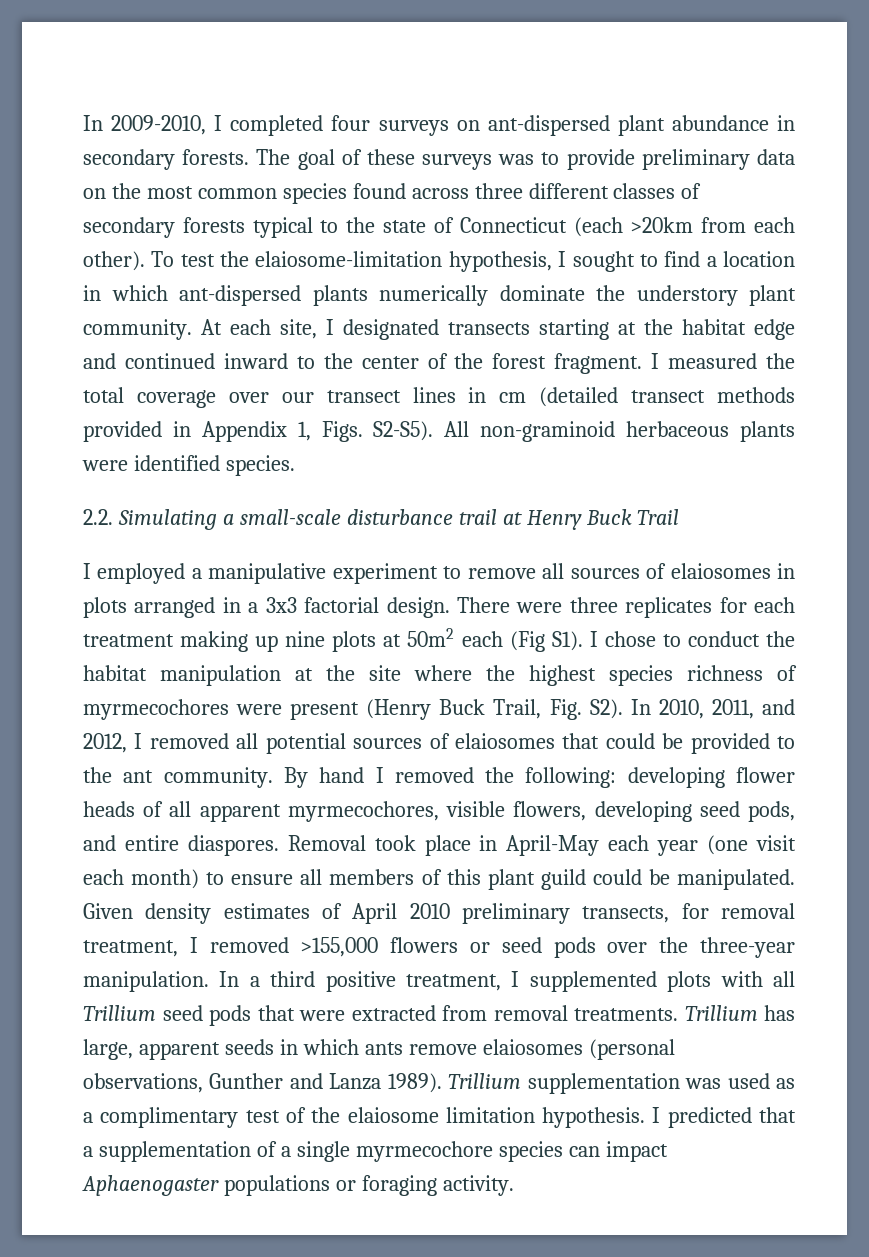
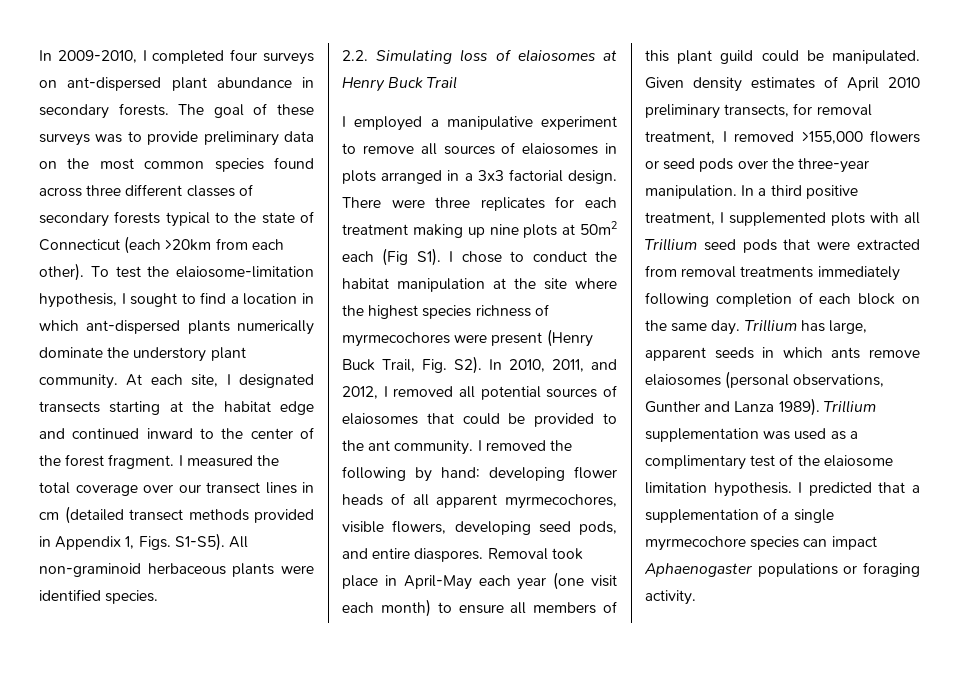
[373,421,434,441] S2-S5). -> [174,533,225,551] S1-S5).
[222,509,497,525] a small-scale disturbance trail -> [460,49,596,62] loss of elaiosomes
[283,767,365,788] By hand -> (474, 447) none
[525,767,617,788] following: -> [342,466,480,482] following by hand:
[574,1008,678,1021] treatments. -> [740,266,900,281] [645,292,920,307] [645,320,741,335] treatments immediately following completion of each block on the same day.

